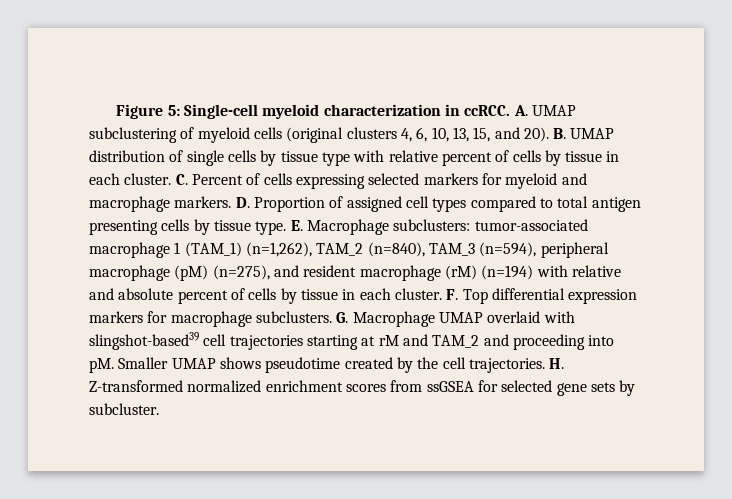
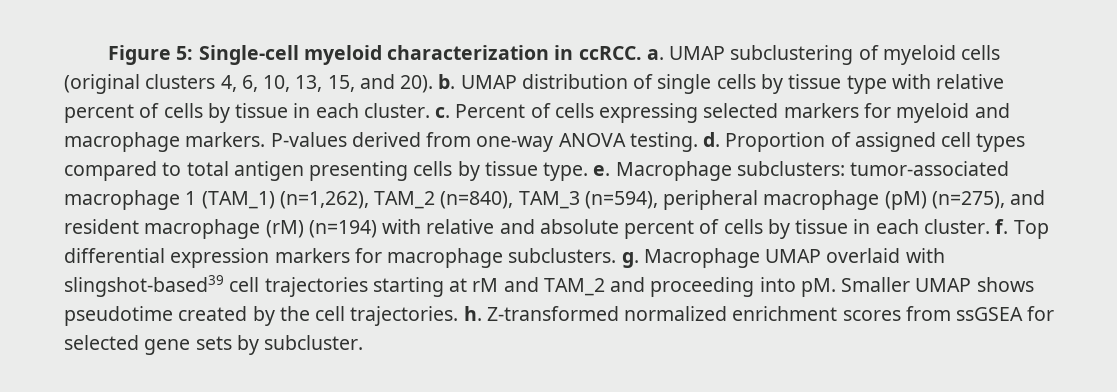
[513,105,528,116] A. -> [646,49,664,60] a.
[553,128,567,139] B. -> [438,74,456,89] b.
[175,174,188,185] C. -> [435,107,451,118] c.
[235,197,250,208] D. -> [270,132,721,152] P-values derived from one-way ANOVA testing. d.
[290,220,303,231] E. -> [593,165,611,176] e.
[446,289,459,300] F. -> [995,219,1009,234] f.
[336,312,349,323] G. -> [621,252,639,268] g.
[549,358,565,369] H. -> [463,306,482,321] h.

